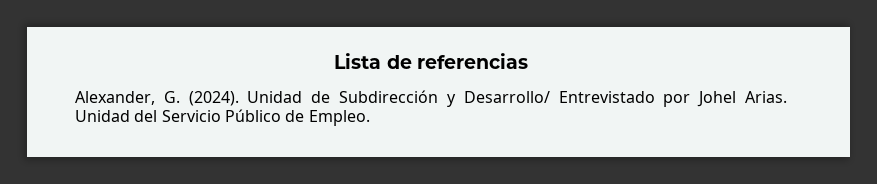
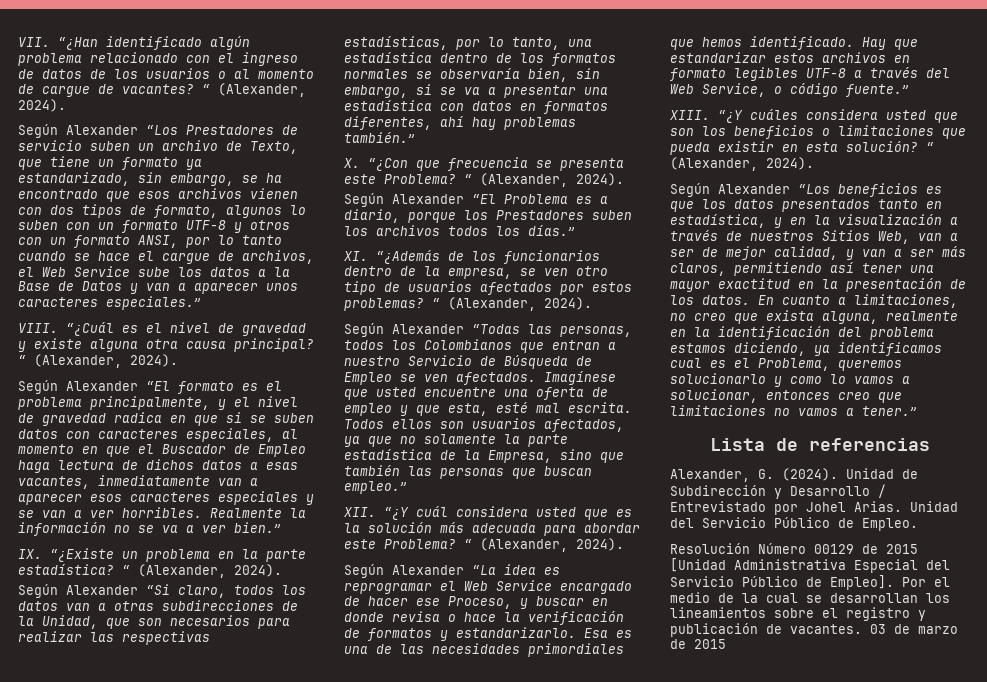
(334, 61) none -> [18,36,250,50] [18,52,298,66] [18,68,314,79] [18,83,306,97] [18,99,66,112] [18,124,298,138] [18,140,298,154] [18,156,202,170] [18,172,282,186] [18,188,298,202] [18,204,306,218] [18,220,290,233] [18,235,282,248] [18,250,314,264] [18,266,290,277] [18,281,298,294] [18,296,202,310] [18,322,306,336] [18,338,314,352] [18,354,178,368] [18,380,282,394] [18,396,298,410] [18,412,314,426] [18,428,298,442] [18,444,306,457] [18,459,298,473] [18,475,258,489] [18,491,314,505] [18,507,306,518] [18,522,282,536] [18,548,306,562] [18,564,282,578] [18,584,306,598] [18,600,298,611] [18,615,290,629] [18,631,210,645] [344,36,592,50] [344,52,616,66] [344,68,600,82] [344,84,608,98] [344,100,608,114] [344,116,576,130] [344,132,416,143] [343,157,624,171] [344,173,624,187] [344,193,608,207] [344,209,632,223] [344,225,576,236] [343,250,600,264] [344,266,608,279] [344,281,632,295] [344,297,592,311] [344,323,632,337] [344,339,616,353] [344,355,592,369] [344,371,616,385] [344,387,608,400] [344,402,632,416] [344,418,624,432] [344,434,568,447] [344,449,624,463] [344,465,592,479] [344,481,408,494] [343,506,632,520] [344,522,640,536] [344,538,624,552] [344,564,560,578] [344,580,632,594] [344,596,608,609] [344,611,624,625] [344,627,632,641] [344,643,624,657] [670,36,918,50] [670,52,910,63] [670,67,950,81] [670,83,910,97] [669,109,958,123] [670,125,966,139] [670,141,934,155] [670,157,814,171] [670,183,942,197] [670,199,942,212] [670,214,958,228] [670,230,958,244] [670,246,966,260] [670,262,934,276] [670,278,966,292] [670,294,958,308] [670,310,958,324] [670,326,934,340] [670,342,942,356] [670,358,902,371] [670,373,910,387] [670,389,902,403] [670,405,918,416] VII. “¿Han identificado algún problema relacionado con el ingreso de datos de los usuarios o al momento de cargue de vacantes? “ (Alexander, 2024). // Según Alexander “Los Prestadores de servicio suben un archivo de Texto, que tiene un formato ya estandarizado, sin embargo, se ha encontrado que esos archivos vienen con dos tipos de formato, algunos lo suben con un formato UTF-8 y otros con un formato ANSI, por lo tanto cuando se hace el cargue de archivos, el Web Service sube los datos a la Base de Datos y van a aparecer unos caracteres especiales.” // VIII. “¿Cuál es el nivel de gravedad y existe alguna otra causa principal? “ (Alexander, 2024). // Según Alexander “El formato es el problema principalmente, y el nivel de gravedad radica en que si se suben datos con caracteres especiales, al momento en que el Buscador de Empleo haga lectura de dichos datos a esas vacantes, inmediatamente van a aparecer esos caracteres especiales y se van a ver horribles. Realmente la información no se va a ver bien.” // IX. “¿Existe un problema en la parte estadística? “ (Alexander, 2024). // Según Alexander “Si claro, todos los datos van a otras subdirecciones de la Unidad, que son necesarios para realizar las respectivas estadísticas, por lo tanto, una estadística dentro de los formatos normales se observaría bien, sin embargo, si se va a presentar una estadística con datos en formatos diferentes, ahí hay problemas también.” // X. “¿Con que frecuencia se presenta este Problema? “ (Alexander, 2024). // Según Alexander “El Problema es a diario, porque los Prestadores suben los archivos todos los días.” // XI. “¿Además de los funcionarios dentro de la empresa, se ven otro tipo de usuarios afectados por estos problemas? “ (Alexander, 2024). // Según Alexander “Todas las personas, todos los Colombianos que entran a nuestro Servicio de Búsqueda de Empleo se ven afectados. Imagínese que usted encuentre una oferta de empleo y que esta, esté mal escrita. Todos ellos son usuarios afectados, ya que no solamente la parte estadística de la Empresa, sino que también las personas que buscan empleo.” // XII. “¿Y cuál considera usted que es la solución más adecuada para abordar este Problema? “ (Alexander, 2024). // Según Alexander “La idea es reprogramar el Web Service encargado de hacer ese Proceso, y buscar en donde revisa o hace la verificación de formatos y estandarizarlo. Esa es una de las necesidades primordiales que hemos identificado. Hay que estandarizar estos archivos en formato legibles UTF-8 a través del Web Service, o código fuente.” // XIII. “¿Y cuáles considera usted que son los beneficios o limitaciones que pueda existir en esta solución? “ (Alexander, 2024). // Según Alexander “Los beneficios es que los datos presentados tanto en estadística, y en la visualización a través de nuestros Sitios Web, van a ser de mejor calidad, y van a ser más claros, permitiendo así tener una mayor exactitud en la presentación de los datos. En cuanto a limitaciones, no creo que exista alguna, realmente en la identificación del problema estamos diciendo, ya identificamos cual es el Problema, queremos solucionarlo y como lo vamos a solucionar, entonces creo que limitaciones no vamos a tener.” //
[463,91,550,103] Desarrollo/ -> [790,484,886,498] Desarrollo /
(370, 118) none -> [670,543,918,554] [670,558,950,573] [670,575,950,590] [670,592,950,603] [670,607,926,621] [670,623,958,637] [670,639,726,649] // Resolución Número 00129 de 2015 [Unidad Administrativa Especial del Servicio Público de Empleo]. Por el medio de la cual se desarrollan los lineamientos sobre el registro y publicación de vacantes. 03 de marzo de 2015

